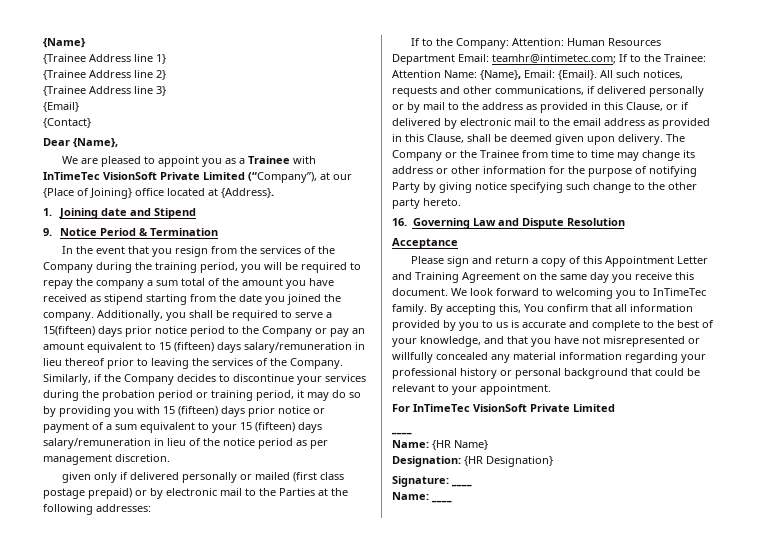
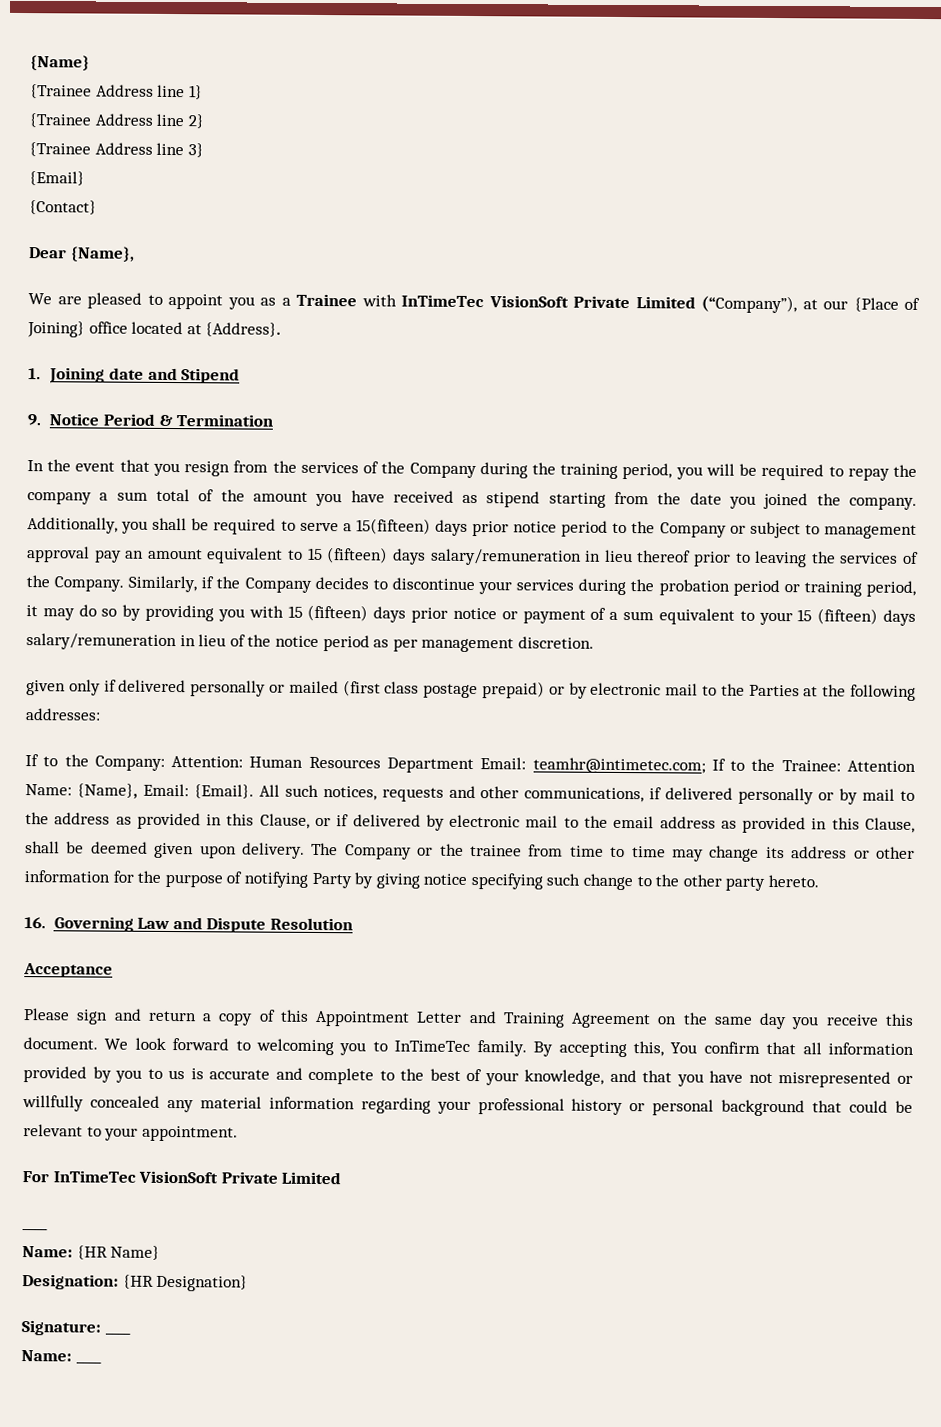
(327, 331) none -> [749,521,917,539] [26,546,90,563] subject to management approval
[480,150,519,158] Trainee -> [469,844,522,857] trainee

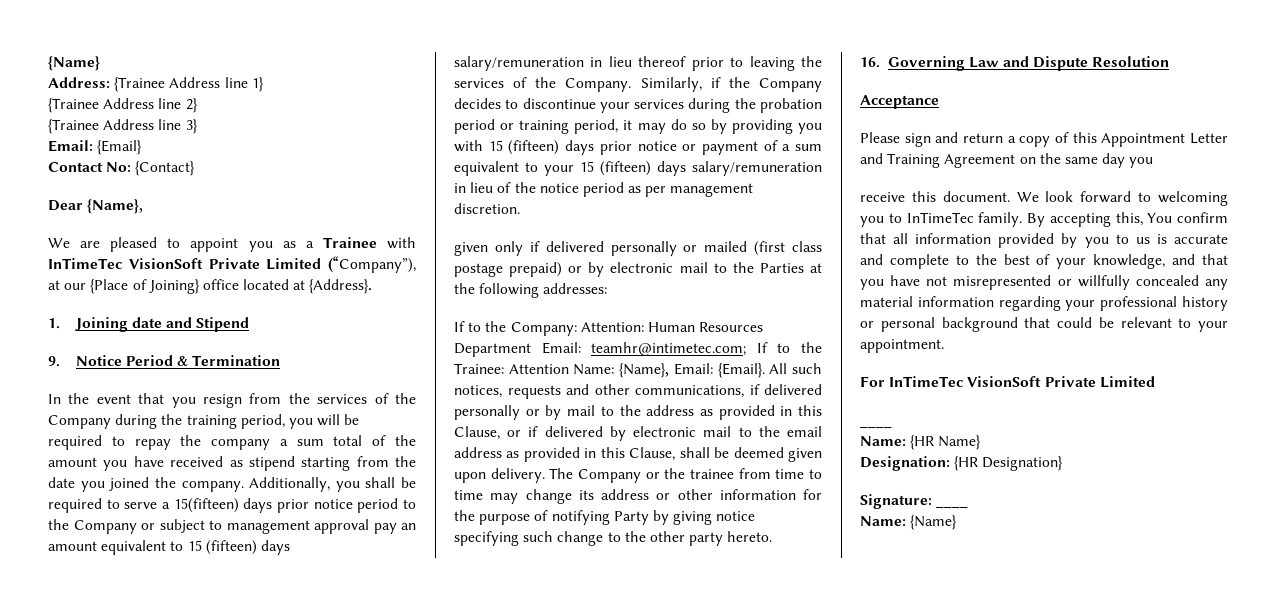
(90, 63) none -> [48,77,110,88] Address:
(204, 150) none -> [48,140,93,152] Email:
(85, 178) none -> [48,162,132,172] Contact No:
(819, 1023) none -> (1154, 162) //
[75,1361,102,1364] ____ -> [910,515,958,530] {Name}

